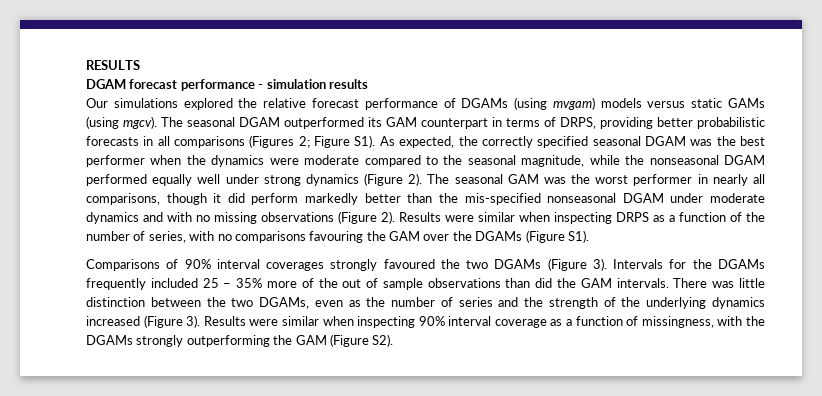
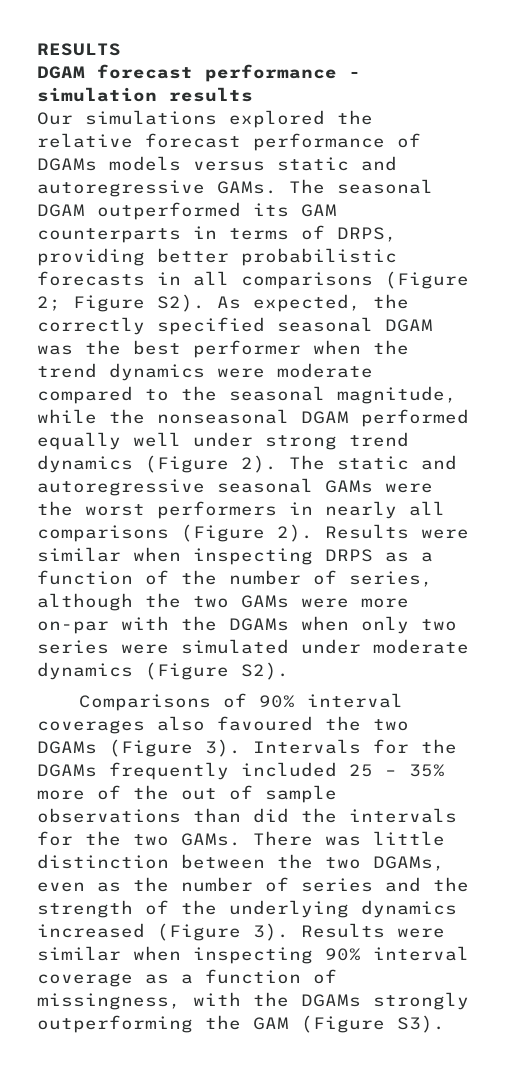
[514,97,595,110] (using mvgam) -> (97, 164) none
[728,98,766,108] [86,116,157,129] GAMs (using mgcv). -> [361,156,397,171] [37,180,277,197] and autoregressive GAMs.
[421,118,488,129] counterpart -> [37,228,181,243] counterparts
[249,135,295,148] (Figures -> [385,271,469,289] (Figure
[354,135,376,148] S1). -> [157,294,205,312] S2).
(206, 160) none -> [37,363,97,378] trend
(301, 180) none -> [349,432,409,447] trend
[454,174,566,184] seasonal GAM was -> [337,455,457,470] [37,478,433,496] static and autoregressive seasonal GAMs were
[633,174,693,186] performer -> [157,501,277,519] performers
[86,193,766,205] [86,212,334,224] comparisons, though it did perform markedly better than the mis-specified nonseasonal DGAM under moderate dynamics and with no missing observations -> [37,525,169,542] comparisons
[189,230,589,243] with no comparisons favouring the GAM over the DGAMs (Figure S1). -> [37,593,409,611] [37,616,457,634] [37,639,469,654] [37,662,289,680] although the two GAMs were more on-par with the DGAMs when only two series were simulated under moderate dynamics (Figure S2).
[330,259,378,271] strongly -> [157,716,205,731] also
[580,278,669,288] GAM intervals. -> [349,808,457,823] [37,831,241,846] intervals for the two GAMs.
[372,334,394,347] S2). -> [397,1015,445,1033] S3).

